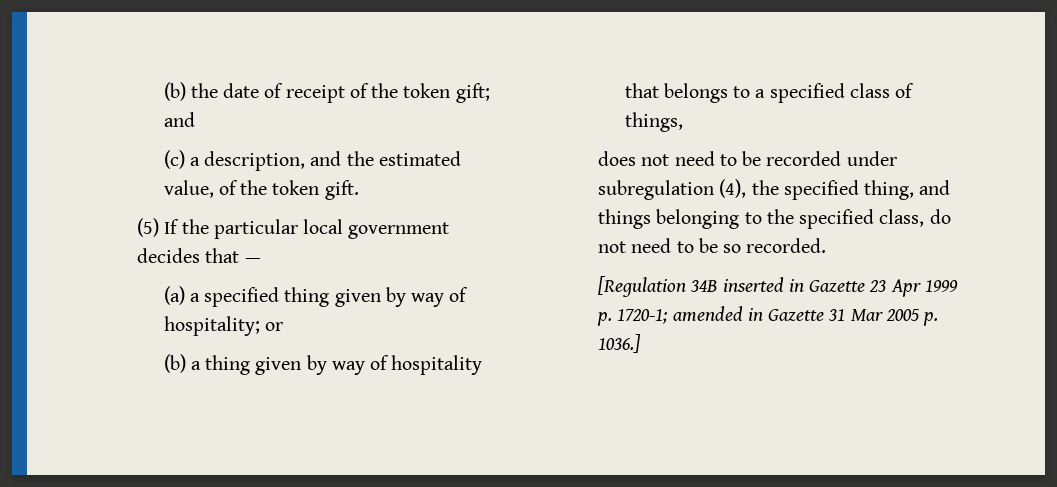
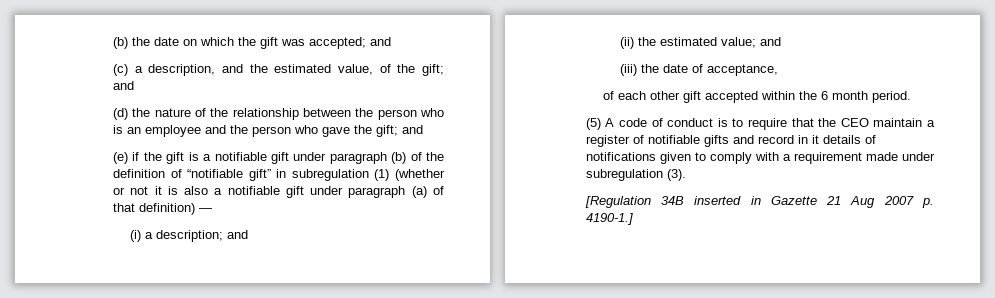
[264,83,490,103] of receipt of the token gift; -> [183,37,367,49] on which the gift was accepted;
[272,180,359,200] [137,218,450,239] [137,248,261,263] [163,286,469,307] [163,316,283,336] [163,354,483,375] [624,83,915,103] [624,112,683,132] [598,151,897,166] [598,179,951,200] [598,209,951,229] [598,238,827,253] token gift. // (5) If the particular local government decides that — // (a) a specified thing given by way of hospitality; or // (b) a thing given by way of hospitality that belongs to a specified class of things, // does not need to be recorded under subregulation (4), the specified thing, and things belonging to the specified class, do not need to be so recorded. -> [421,64,444,76] [113,81,135,90] [113,108,444,120] [113,125,424,137] [113,152,445,164] [113,169,445,181] [113,186,444,198] [113,203,213,215] [130,230,249,242] [620,37,782,49] [620,64,779,76] [603,91,912,103] [585,118,935,130] [585,135,876,147] [585,152,935,164] [585,169,686,181] gift; and // (d) the nature of the relationship between the person who is an employee and the person who gave the gift; and // (e) if the gift is a notifiable gift under paragraph (b) of the definition of “notifiable gift” in subregulation (1) (whether or not it is also a notifiable gift under paragraph (a) of that definition) — // (i) a description; and // (ii) the estimated value; and // (iii) the date of acceptance, // of each other gift accepted within the 6 month period. // (5) A code of conduct is to require that the CEO maintain a register of notifiable gifts and record in it details of notifications given to comply with a requirement made under subregulation (3).
[869,279,958,297] [597,306,939,326] [598,334,642,353] 23 Apr 1999 p. 1720-1; amended in Gazette 31 Mar 2005 p. 1036.] -> [826,196,934,208] [585,213,633,225] 21 Aug 2007 p. 4190-1.]

